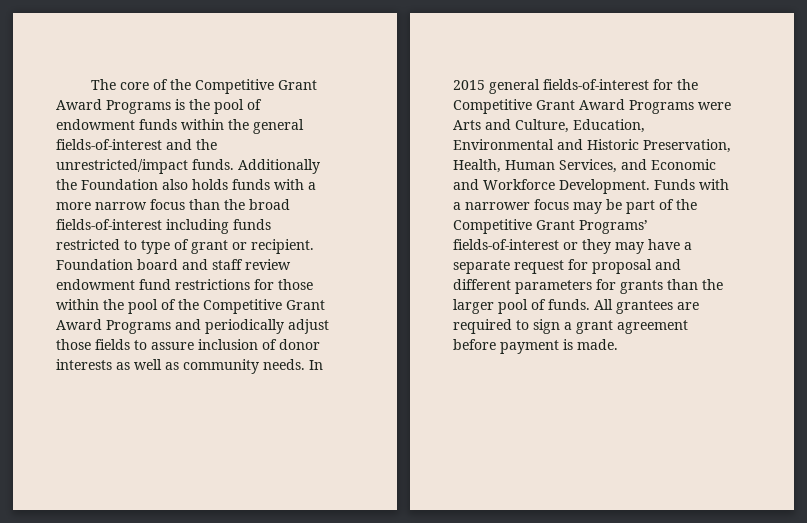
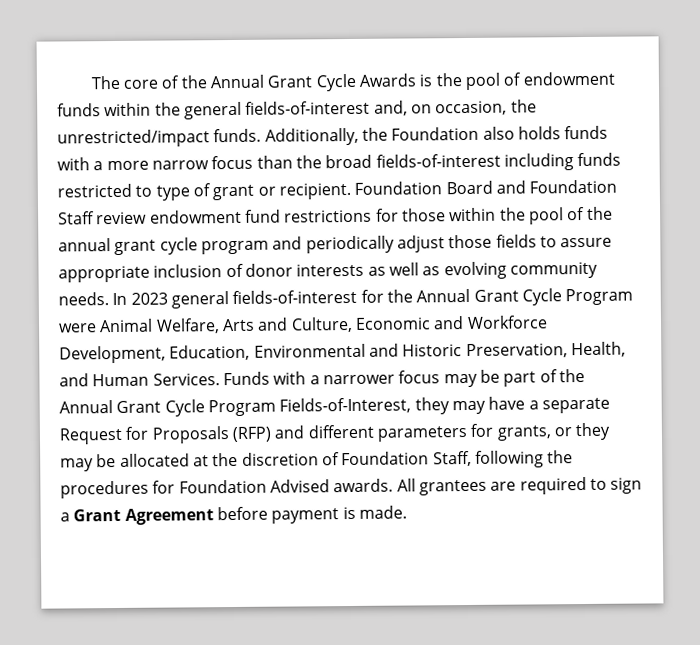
[194,79,317,94] [56,99,171,114] Competitive Grant Award Programs -> [209,73,416,92] Annual Grant Cycle Awards
[166,139,192,150] and -> [373,100,508,116] and, on occasion,
[238,159,320,174] Additionally -> [264,127,359,146] Additionally,
[137,259,243,270] board and staff -> [445,179,618,195] [58,211,95,225] Board and Foundation Staff
[203,299,325,314] [56,319,171,334] Competitive Grant Award Programs -> [58,237,269,256] annual grant cycle program
(194, 346) none -> [58,265,150,283] appropriate
(179, 366) none -> [443,261,507,280] evolving
[453,80,485,90] 2015 -> [130,292,168,305] 2023
[453,99,731,114] [453,119,569,133] Competitive Grant Award Programs were Arts and Culture, -> [416,288,634,306] [58,315,548,334] [59,345,166,364] Annual Grant Cycle Program were Animal Welfare, Arts and Culture, Economic and Workforce Development,
[505,159,716,173] [453,179,650,194] Human Services, and Economic and Workforce Development. -> [59,373,220,387] and Human Services.
[453,219,648,234] [453,239,578,250] Competitive Grant Programs’ fields-of-interest or -> [59,397,412,417] Annual Grant Cycle Program Fields-of-Interest,
[514,259,681,274] [453,279,723,294] [453,299,590,314] request for proposal and different parameters for grants than the larger pool of funds. -> [59,422,612,445] [60,450,574,472] [60,478,394,499] Request for Proposals (RFP) and different parameters for grants, or they may be allocated at the discretion of Foundation Staff, following the procedures for Foundation Advised awards.
[576,320,688,334] grant agreement -> [73,508,214,525] Grant Agreement

